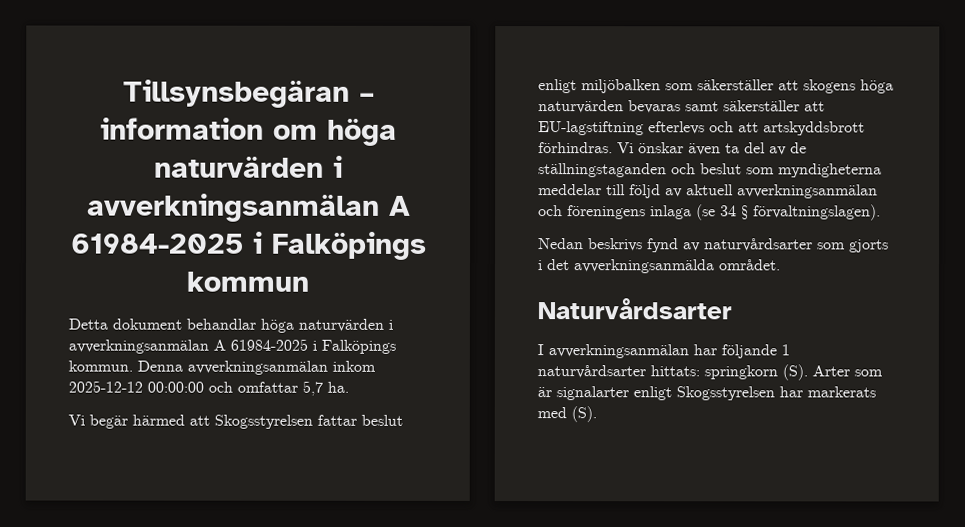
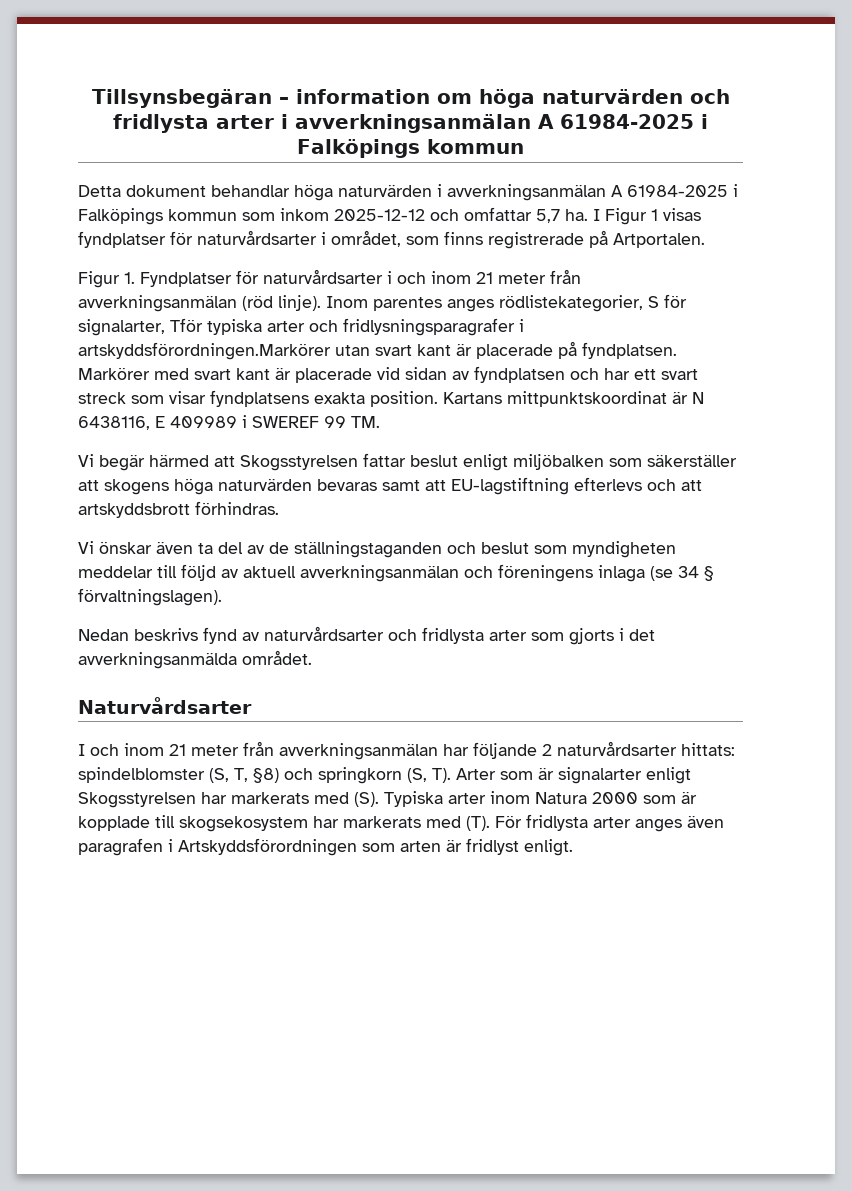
(324, 167) none -> [689,89,730,104] [113,114,274,133] och fridlysta arter
[68,360,328,375] kommun. Denna avverkningsanmälan -> [168,209,275,221] kommun som
[147,381,204,393] 00:00:00 -> (425, 215) none
(349, 387) none -> [593,208,701,225] [78,230,705,249] [78,269,581,288] [78,294,687,312] [78,318,524,336] [78,341,677,360] [78,366,698,383] [78,390,704,407] [78,415,380,430] I Figur 1 visas fyndplatser för naturvårdsarter i området, som finns registrerade på Artportalen. // Figur 1. Fyndplatser för naturvårdsarter i och inom 21 meter från avverkningsanmälan (röd linje). Inom parentes anges rödlistekategorier, S för signalarter, Tför typiska arter och fridlysningsparagrafer i artskyddsförordningen.Markörer utan svart kant är placerade på fyndplatsen. Markörer med svart kant är placerade vid sidan av fyndplatsen och har ett svart streck som visar fyndplatsens exakta position. Kartans mittpunktskoordinat är N 6438116, E 409989 i SWEREF 99 TM.
[723,100,800,112] säkerställer -> (420, 485) none
(613, 148) none -> (279, 508) //
[778,163,882,178] myndigheterna -> [572,541,676,558] myndigheten
(813, 245) none -> [388,627,527,644] och fridlysta arter
(544, 350) none -> [90,741,274,756] och inom 21 meter från
[781,344,790,356] 1 -> [542,744,552,756] 2
[704,364,808,381] springkorn (S). -> [78,767,451,784] spindelblomster (S, T, §8) och springkorn (S, T).
(597, 414) none -> [384,791,697,807] [78,814,724,832] [78,838,573,856] Typiska arter inom Natura 2000 som är kopplade till skogsekosystem har markerats med (T). För fridlysta arter anges även paragrafen i Artskyddsförordningen som arten är fridlyst enligt.

